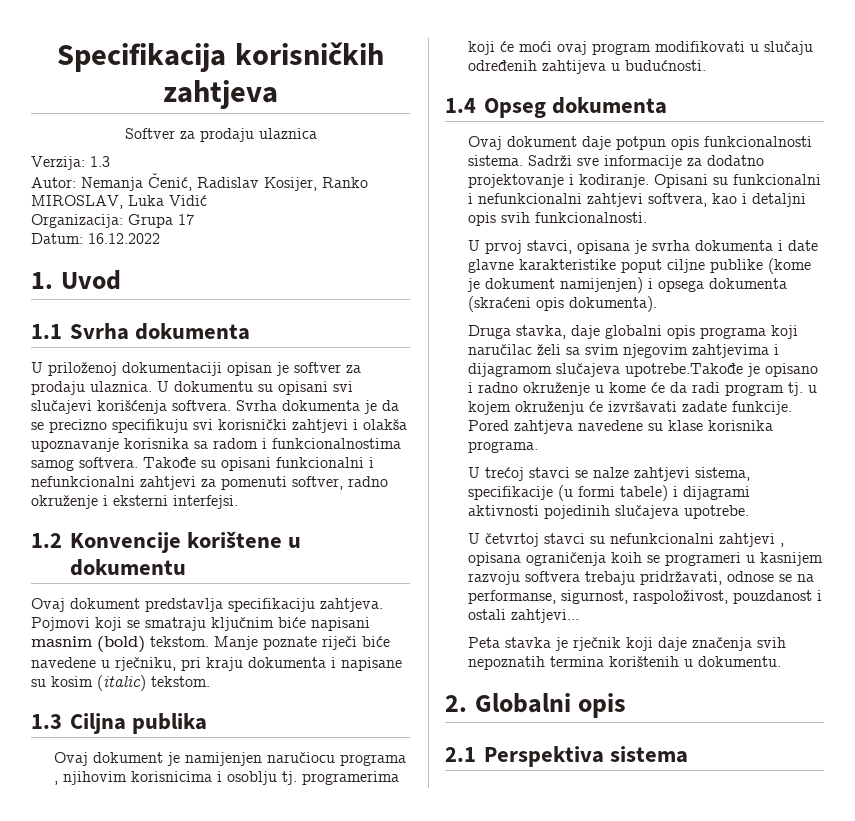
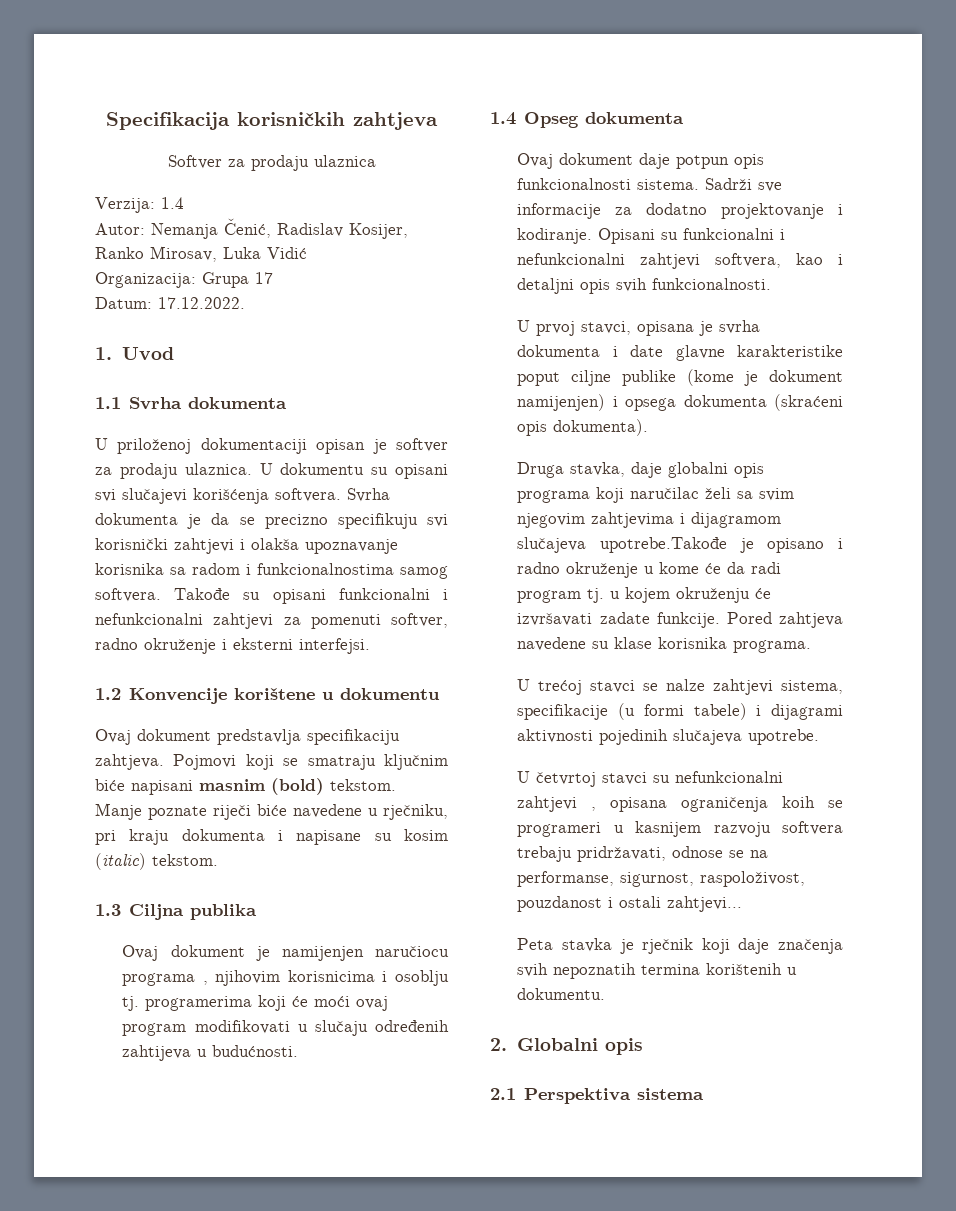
[90,156,110,167] 1.3 -> [161,197,184,209] 1.4
[31,195,123,209] MIROSLAV, -> [150,246,217,262] Mirosav,
[88,233,160,244] 16.12.2022 -> [158,297,245,309] 17.12.2022.

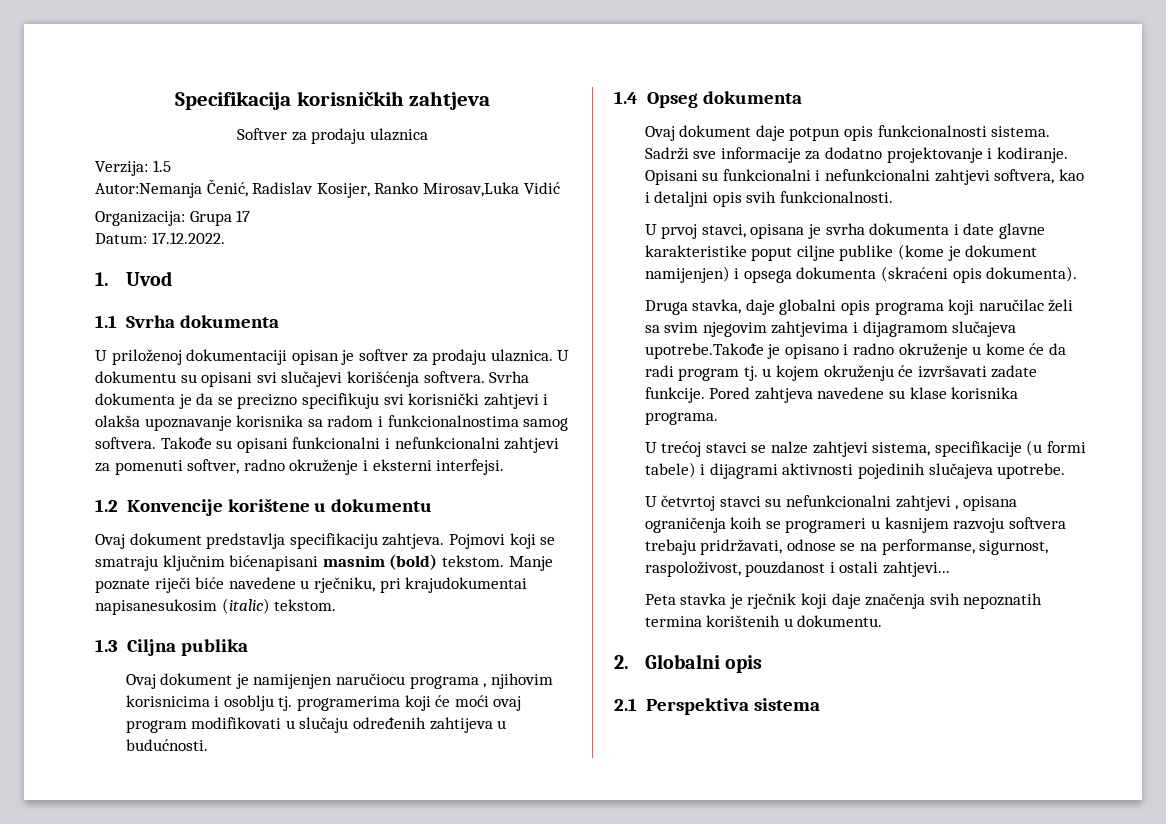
[161,197,184,209] [95,223,218,239] 1.4 // Autor: Nemanja -> [152,160,171,172] [95,183,202,198] 1.5 // Autor:Nemanja
[150,246,261,262] Mirosav, Luka -> [422,182,519,197] Mirosav,Luka
[95,779,193,795] biće napisani -> [229,555,319,571] bićenapisani
[129,829,448,845] kraju dokumenta i napisane su kosim -> [405,577,528,593] [95,599,217,615] krajudokumentai napisanesukosim

